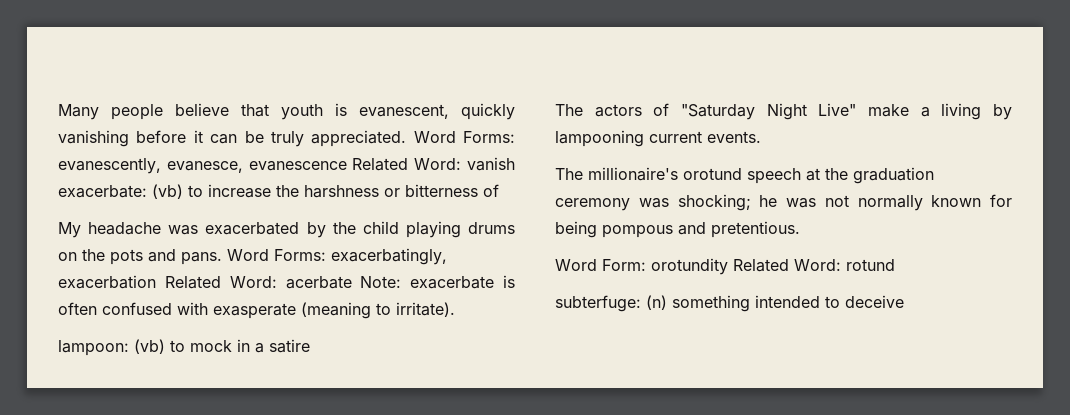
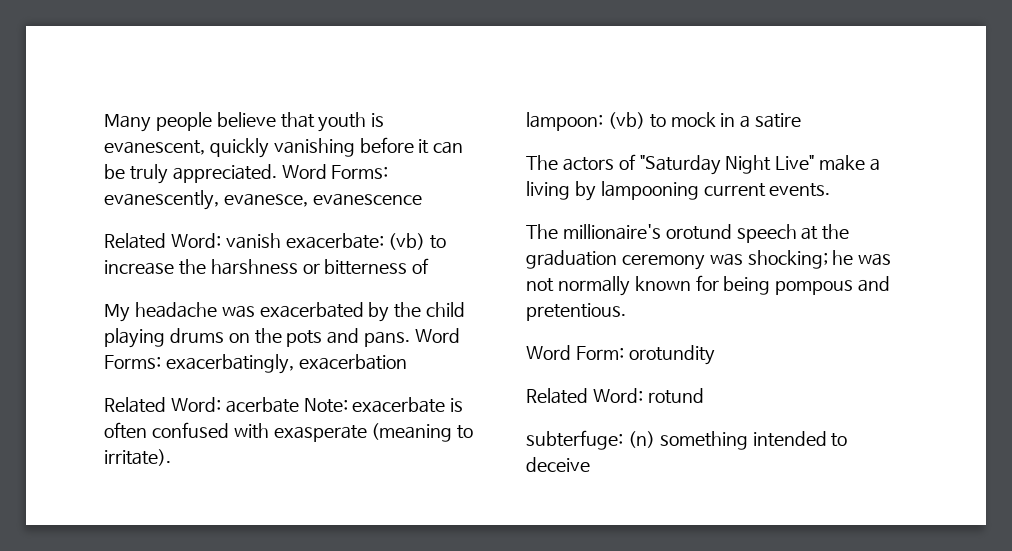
(347, 166) none -> (422, 199) //
(156, 282) none -> (407, 362) //
(728, 266) none -> (715, 355) //

